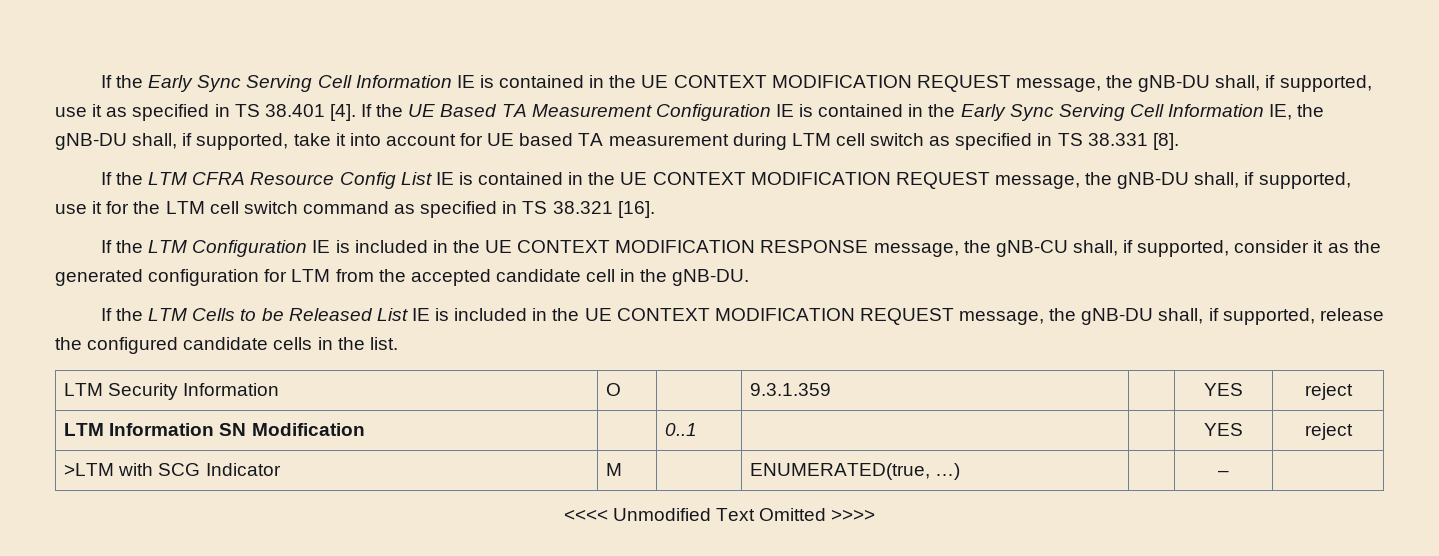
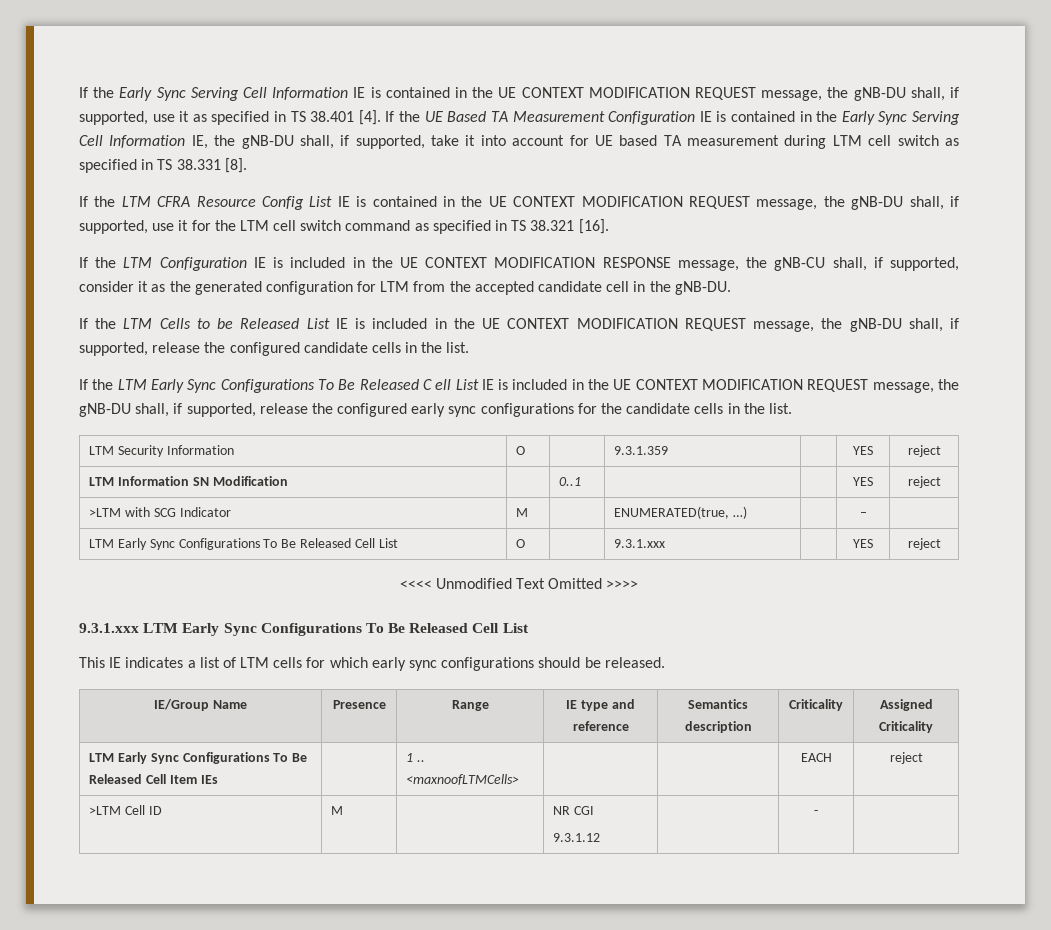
(398, 343) none -> [79,379,960,393] [79,403,792,417] // If the LTM Early Sync Configurations To Be Released C ell List IE is included in the UE CONTEXT MODIFICATION REQUEST message, the gNB-DU shall, if supported, release the configured early sync configurations for the candidate cells in the list.
(1229, 473) none -> [89,538,398,550] [516,539,526,548] [614,539,666,548] [853,539,873,548] [907,538,941,550] // LTM Early Sync Configurations To Be Released Cell List | O | | 9.3.1.xxx | | YES | reject
(876, 515) none -> [79,623,529,636] [79,657,665,671] [154,699,247,711] [332,700,386,709] [451,700,489,711] [566,699,635,711] [572,721,629,731] [688,699,748,709] [684,721,752,733] [789,699,843,711] [879,699,933,711] [879,721,933,733] [89,752,308,764] [89,774,218,784] [406,753,426,762] [406,774,520,785] [800,753,832,762] [889,752,923,764] [89,805,162,815] [331,806,344,815] [553,806,595,815] [553,833,601,842] [814,810,818,815] // 9.3.1.xxx LTM Early Sync Configurations To Be Released Cell List // This IE indicates a list of LTM cells for which early sync configurations should be released. // IE/Group Name | Presence | Range | IE type and reference | Semantics description | Criticality | Assigned Criticality // LTM Early Sync Configurations To Be Released Cell Item IEs | | 1 .. <maxnoofLTMCells> | | | EACH | reject // >LTM Cell ID | M | | NR CGI // 9.3.1.12 | | - |

